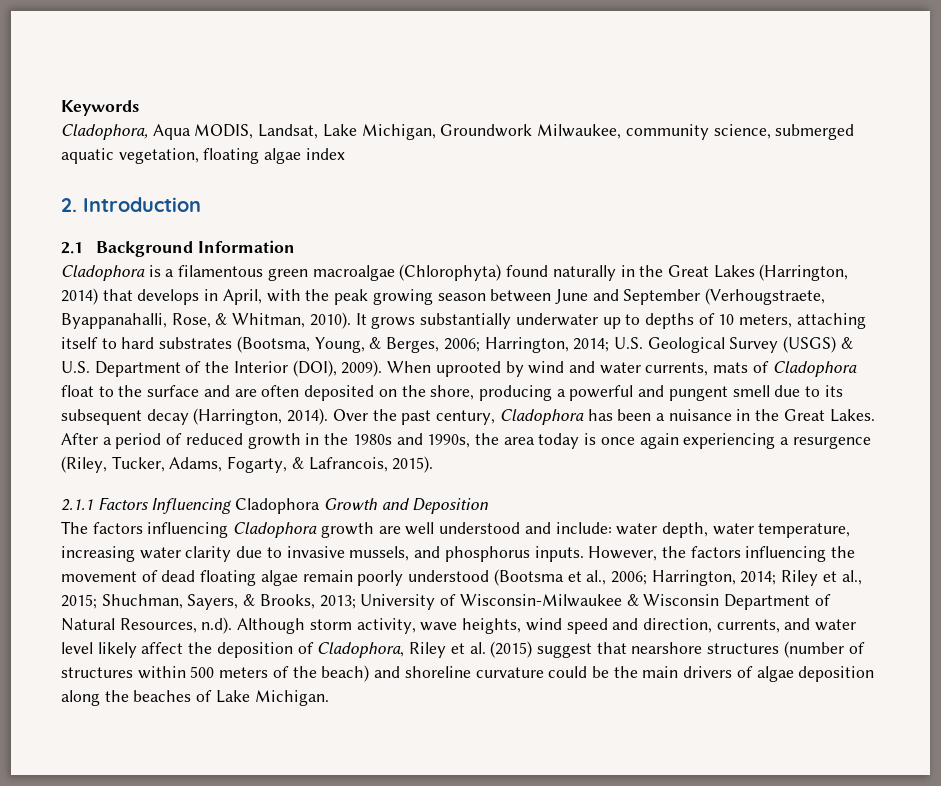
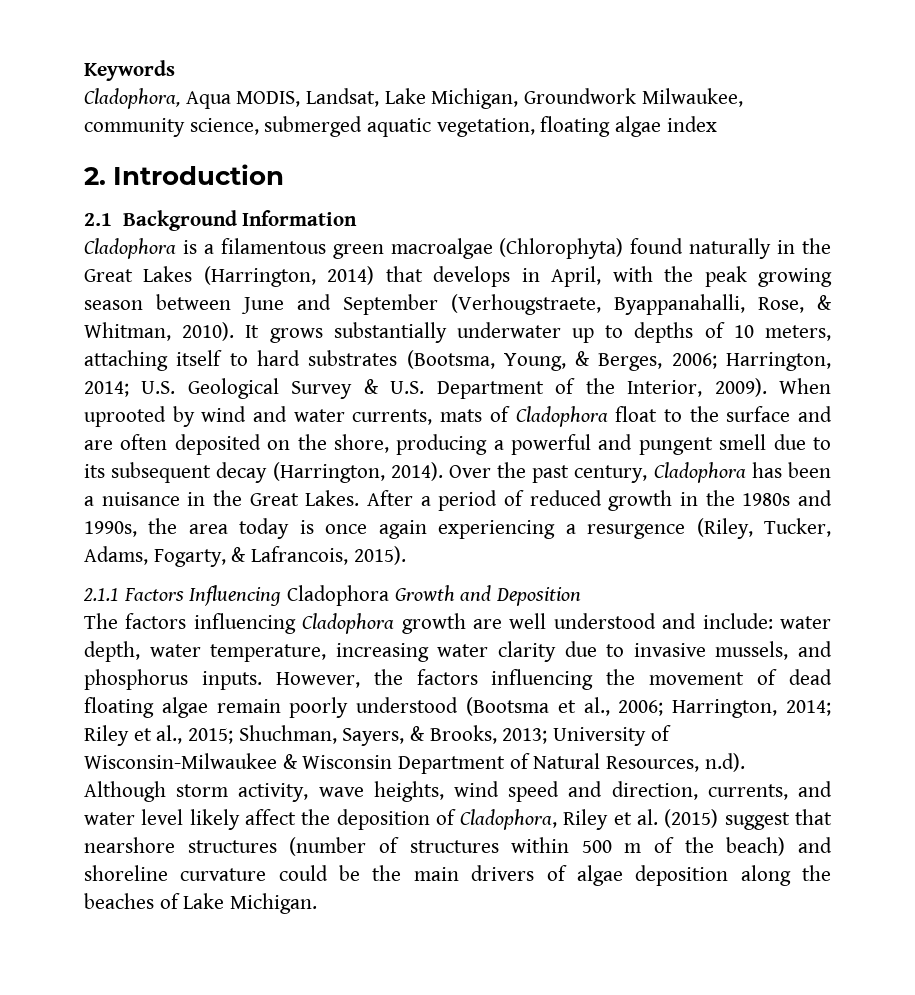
[783,336,837,353] (USGS) -> (353, 390) none
[233,360,337,377] Interior (DOI), -> [627,380,703,397] Interior,
[219,667,269,678] meters -> [624,843,642,853] m

